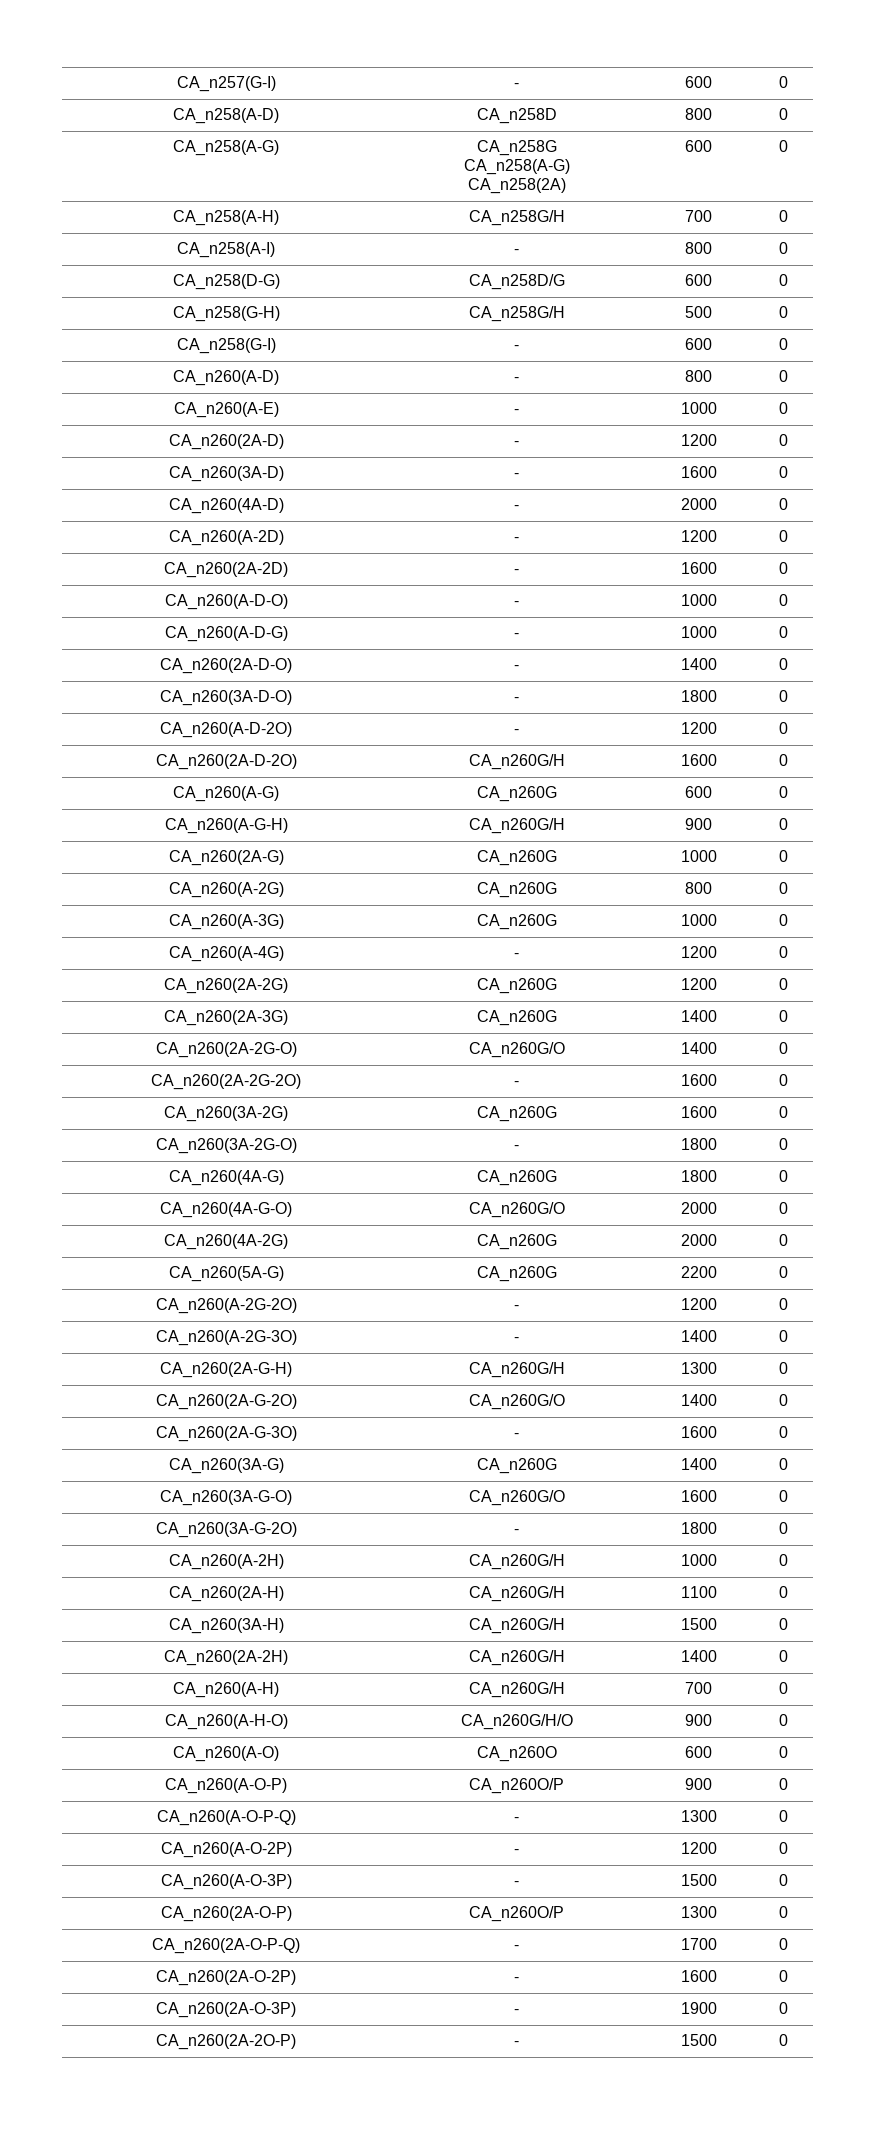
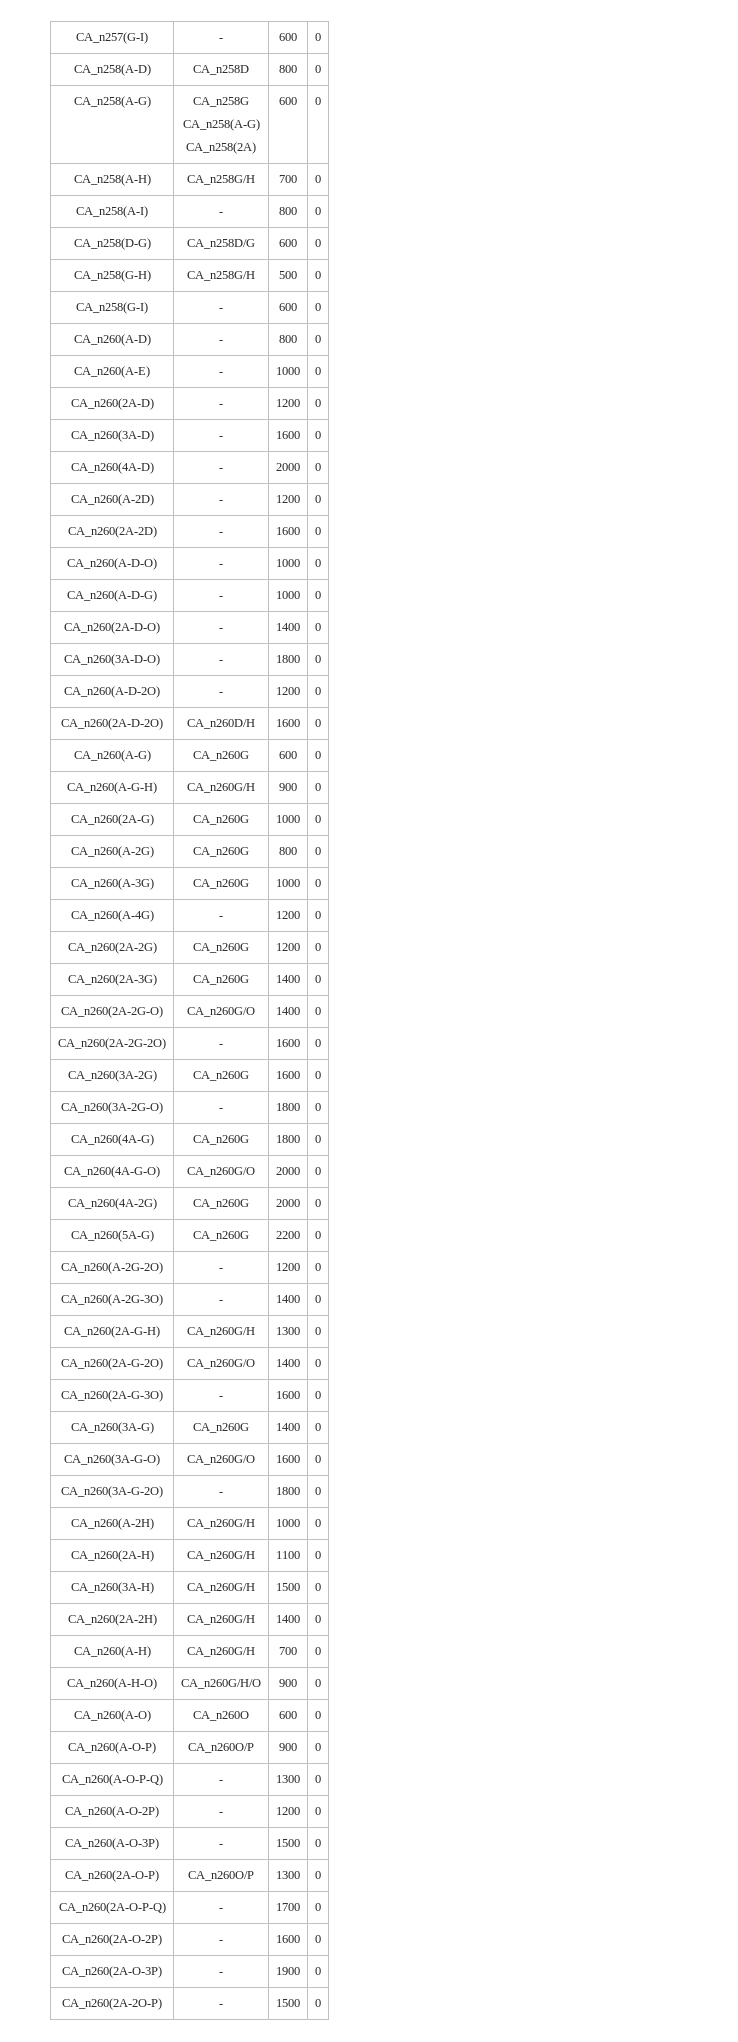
[468,754,565,770] CA_n260G/H -> [187,719,255,729] CA_n260D/H

